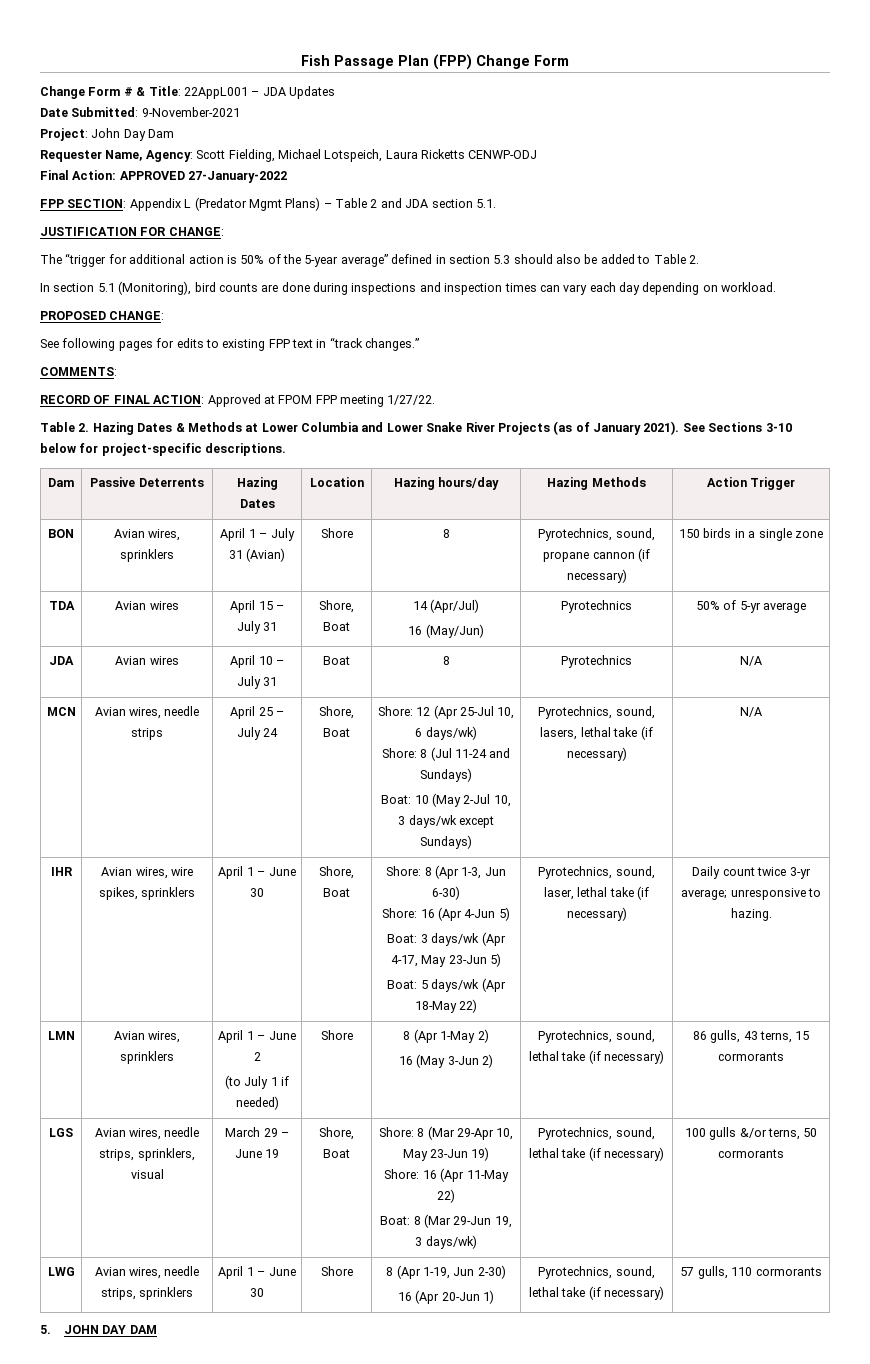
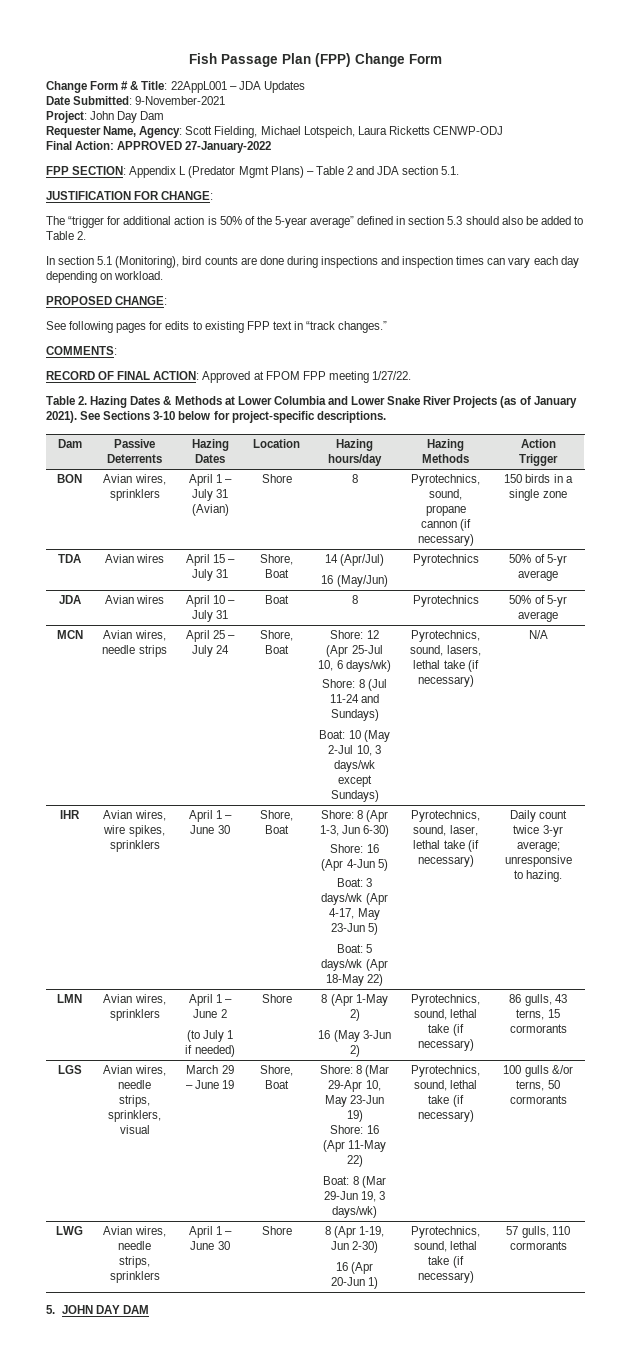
[740,656,762,666] N/A -> [509,595,567,607] [518,611,558,622] 50% of 5-yr average

